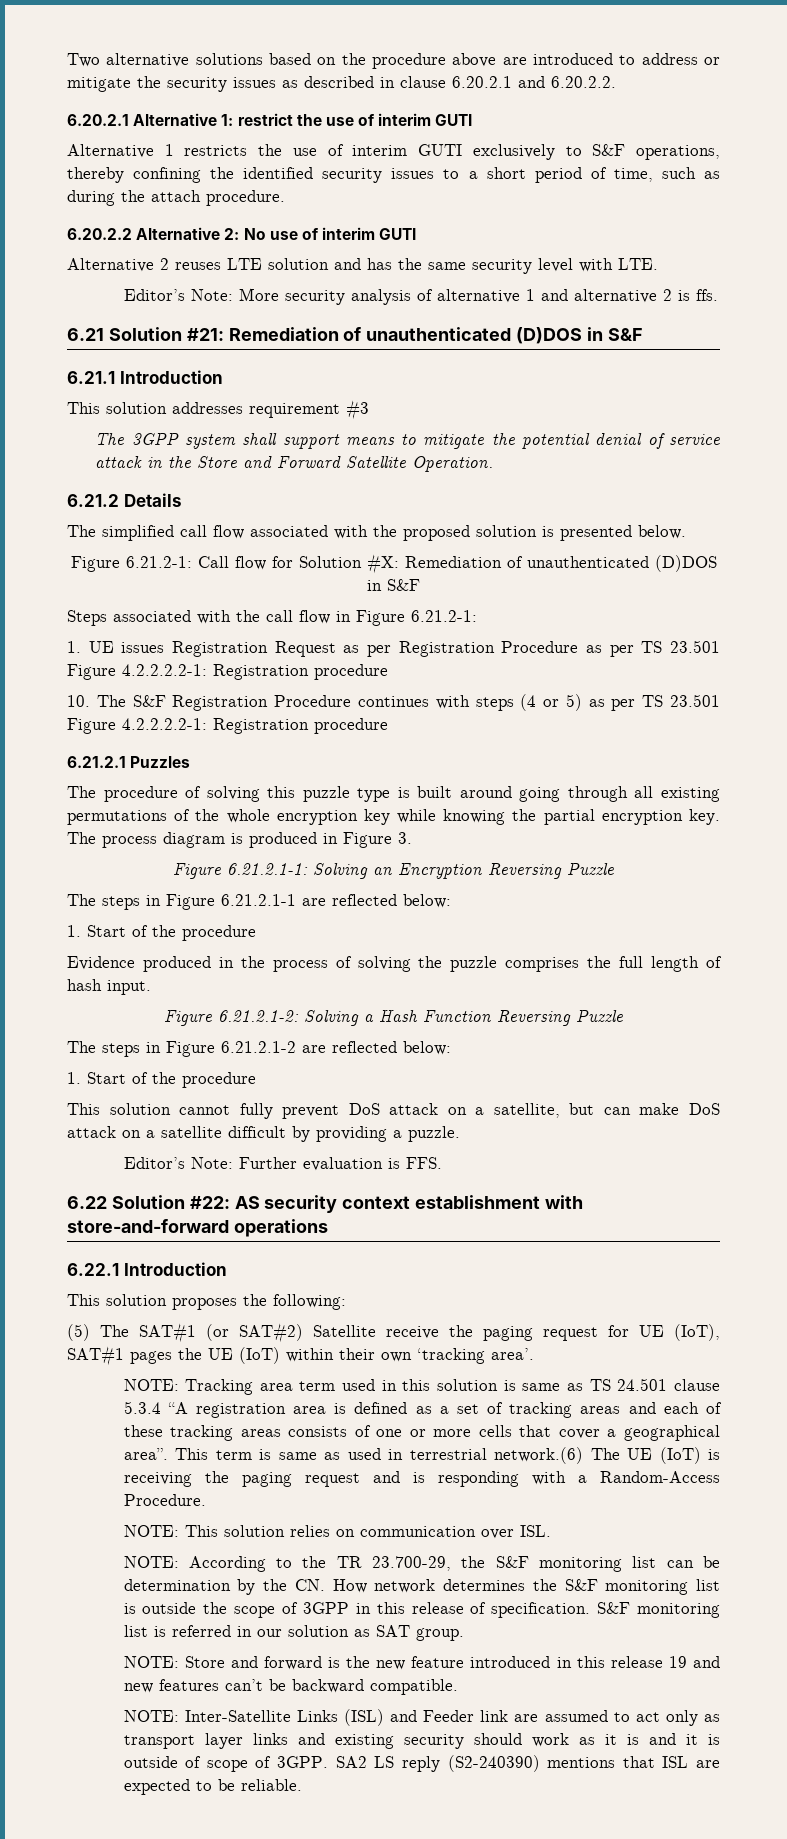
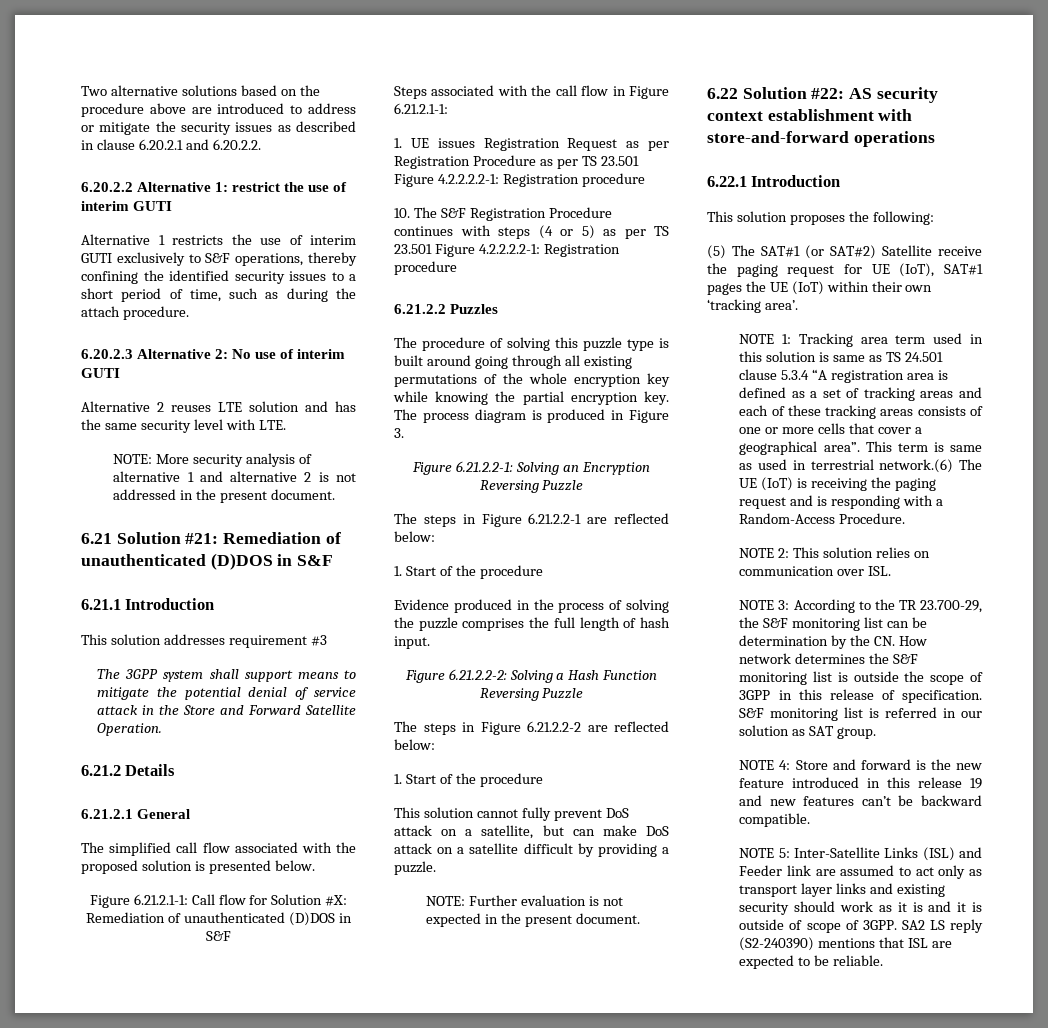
[67,114,129,126] 6.20.2.1 -> [81,182,133,192] 6.20.2.2
[67,228,132,240] 6.20.2.2 -> [81,349,133,359] 6.20.2.3
[123,289,233,301] Editor’s Note: -> [113,454,153,464] NOTE:
[695,289,718,301] ffs. -> [336,473,356,482] [113,489,336,503] not addressed in the present document.
(182, 500) none -> [81,809,191,819] // 6.21.2.1 General
[125,556,192,568] 6.21.2-1: -> [133,894,188,905] 6.21.2.1-1:
[411,610,477,622] 6.21.2-1: -> [394,103,448,114] 6.21.2.1-1:
[67,756,126,768] 6.21.2.1 -> [394,304,446,314] 6.21.2.2
[227,863,308,875] 6.21.2.1-1: -> [456,461,514,472] 6.21.2.2-1:
[221,894,296,906] 6.21.2.1-1 -> [528,513,582,524] 6.21.2.2-1
[218,1010,299,1022] 6.21.2.1-2: -> [448,669,507,680] 6.21.2.2-2:
[221,1041,296,1053] 6.21.2.1-2 -> [527,721,581,732] 6.21.2.2-2
[123,1157,233,1169] Editor’s Note: -> [426,896,466,906] NOTE:
[405,1157,442,1169] FFS. -> [603,897,624,906] [426,913,641,927] not expected in the present document.
[123,1379,179,1391] NOTE: -> [739,334,792,344] NOTE 1:
[123,1525,179,1537] NOTE: -> [739,548,790,558] NOTE 2:
[123,1556,179,1568] NOTE: -> [739,600,790,610] NOTE 3:
[123,1656,179,1668] NOTE: -> [739,760,791,770] NOTE 4:
[123,1710,179,1722] NOTE: -> [739,848,790,858] NOTE 5:

